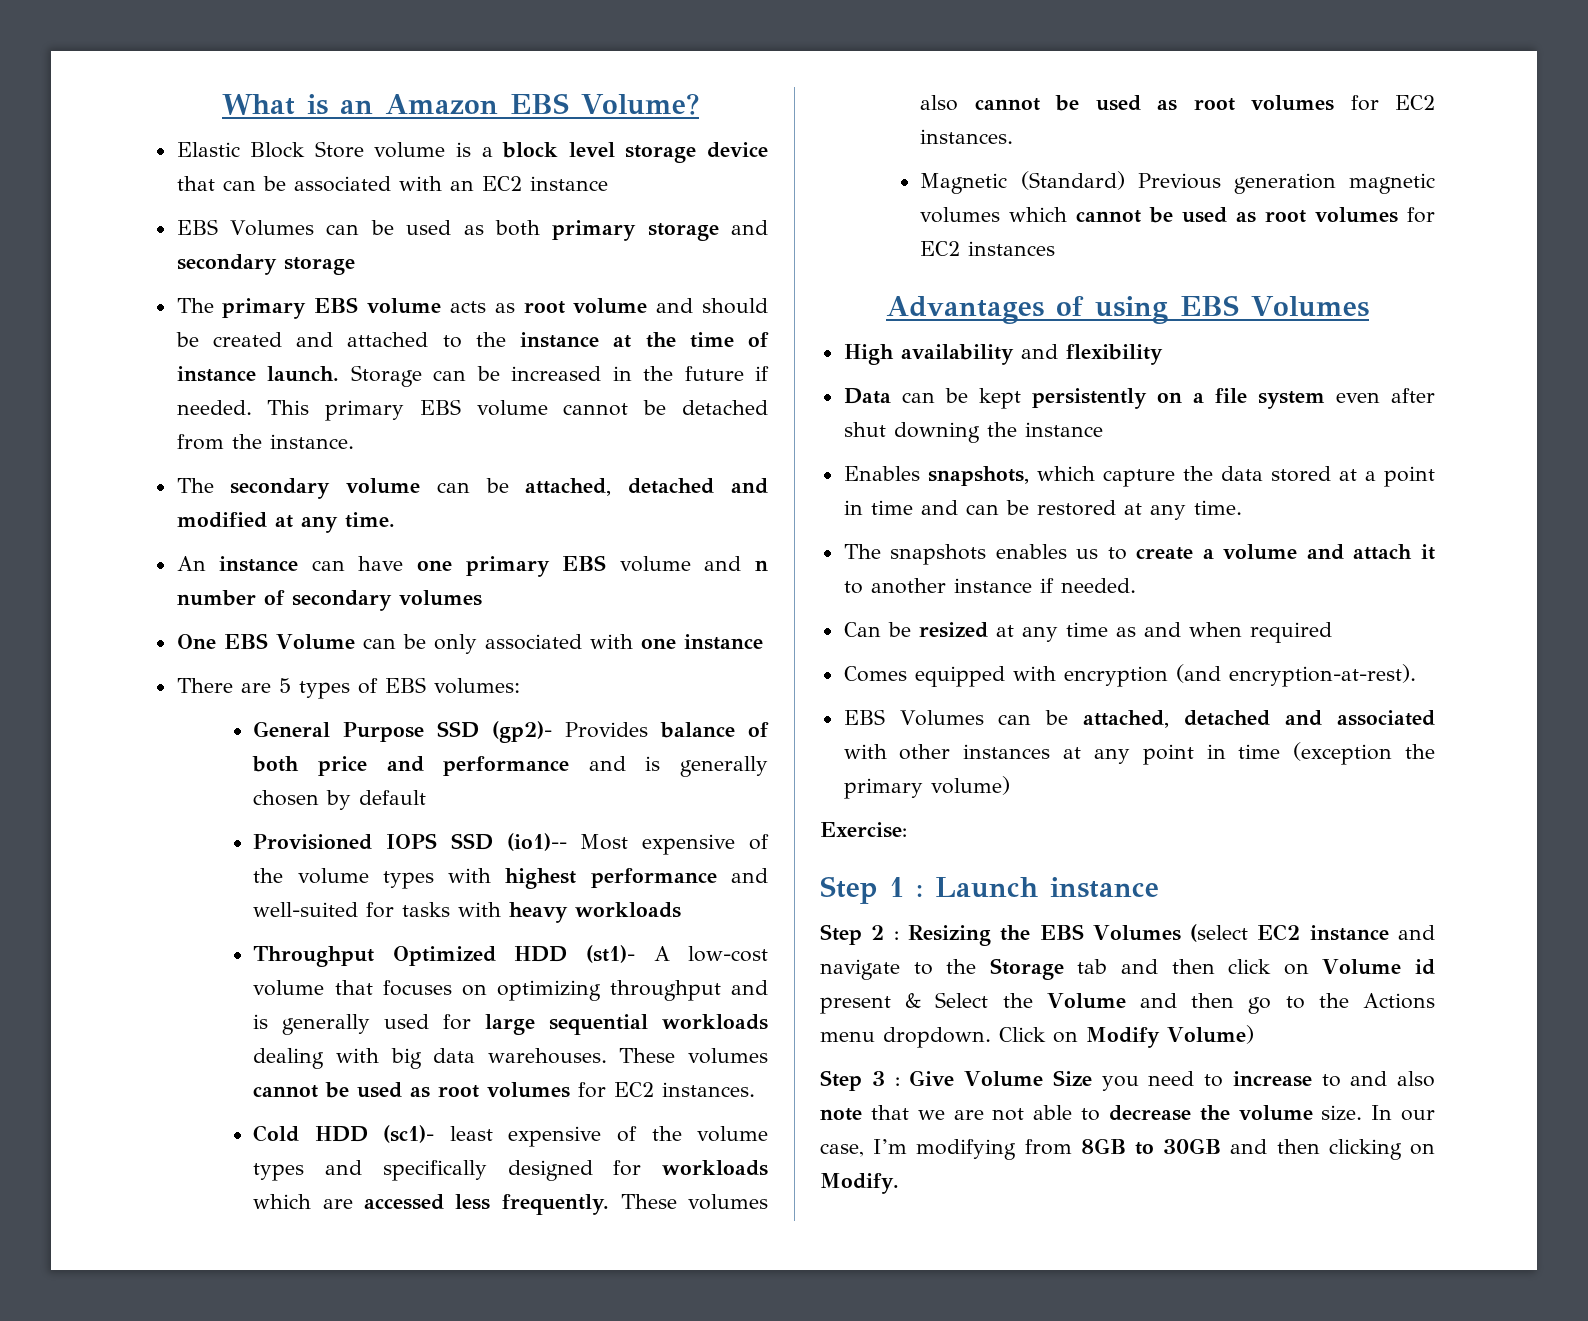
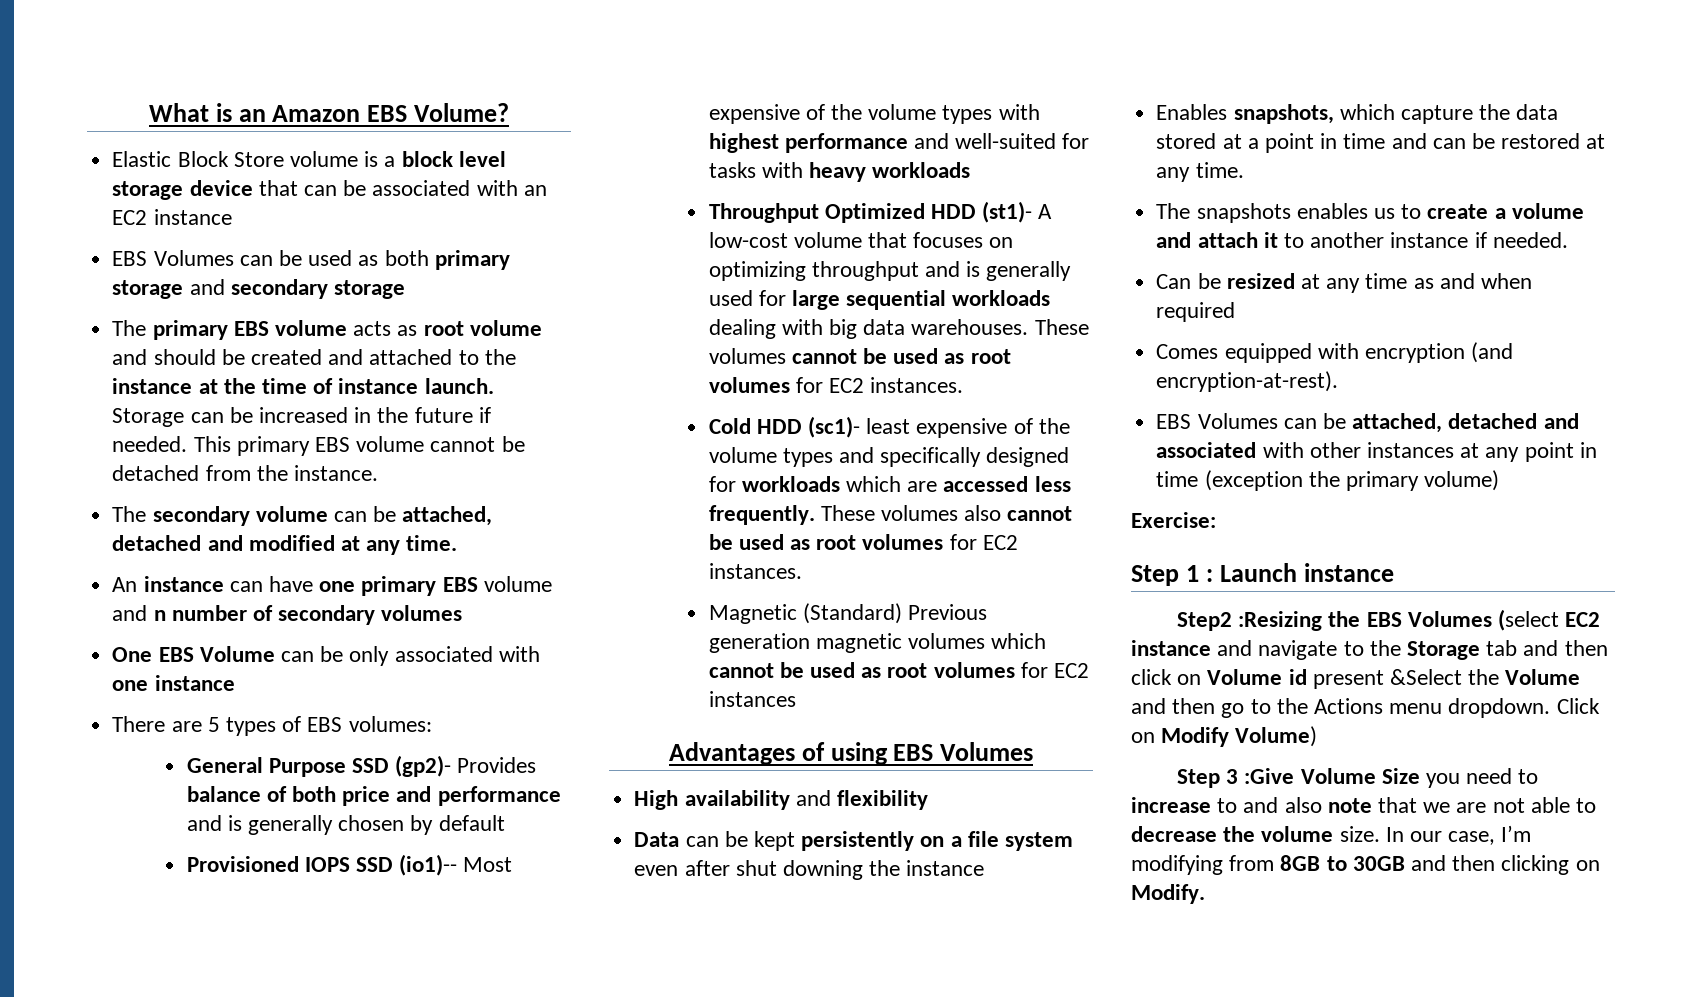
[820,924,991,946] Step 2 : Resizing -> [1176,611,1323,631] Step2 :Resizing
[905,992,989,1008] & Select -> [1390,669,1463,685] &Select
[894,1070,955,1086] : Give -> [1244,768,1295,784] :Give

